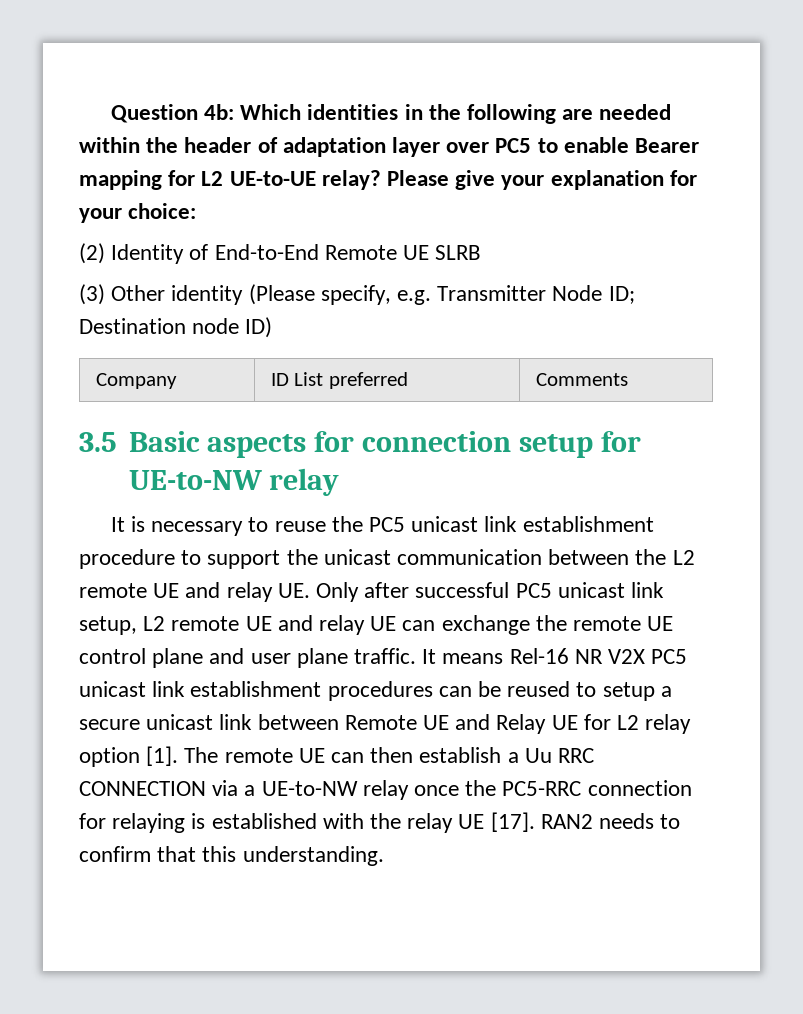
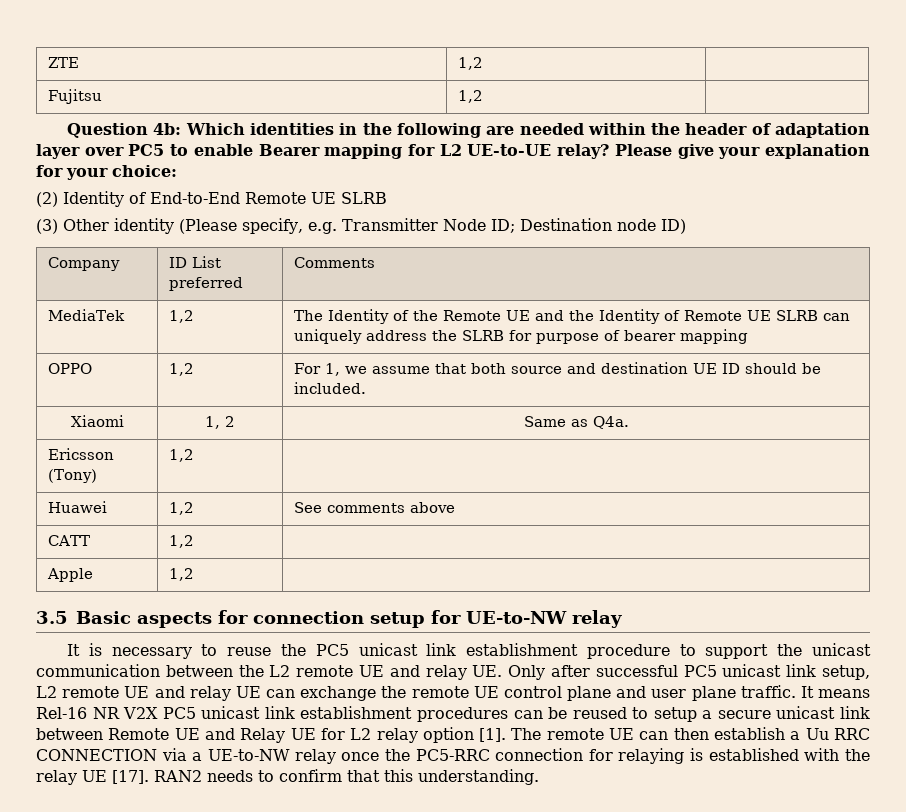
(110, 113) none -> [47,57,79,68] [457,57,483,70] [47,89,102,104] [457,90,483,103] ZTE | 1,2 | // Fujitsu | 1,2 | //
(628, 379) none -> [47,309,125,321] [168,310,194,323] [293,309,850,324] [293,329,748,344] [47,363,92,374] [168,363,194,376] [293,362,821,376] [293,382,366,394] [70,415,124,427] [205,416,235,429] [523,416,629,429] [47,448,114,460] [47,469,97,483] [168,449,194,462] [47,501,107,513] [168,502,194,515] [293,502,455,513] [47,535,90,546] [168,535,194,548] [46,568,93,582] [168,568,194,581] // MediaTek | 1,2 | The Identity of the Remote UE and the Identity of Remote UE SLRB can uniquely address the SLRB for purpose of bearer mapping // OPPO | 1,2 | For 1, we assume that both source and destination UE ID should be included. // Xiaomi | 1, 2 | Same as Q4a. // Ericsson (Tony) | 1,2 | // Huawei | 1,2 | See comments above // CATT | 1,2 | // Apple | 1,2 |

